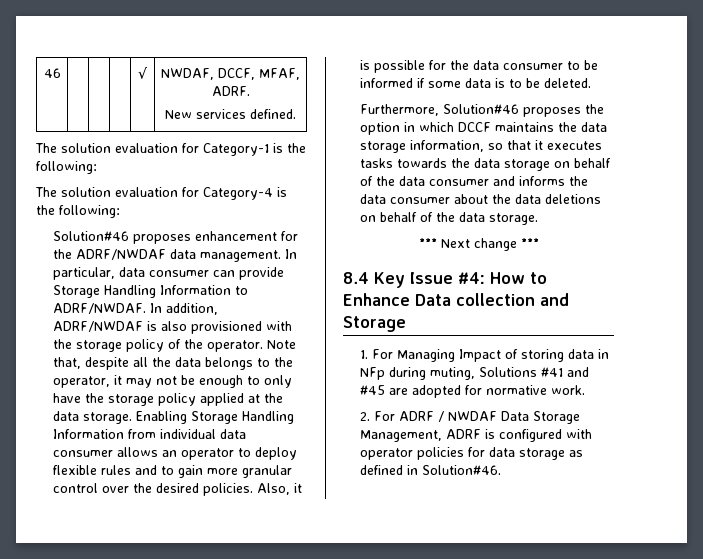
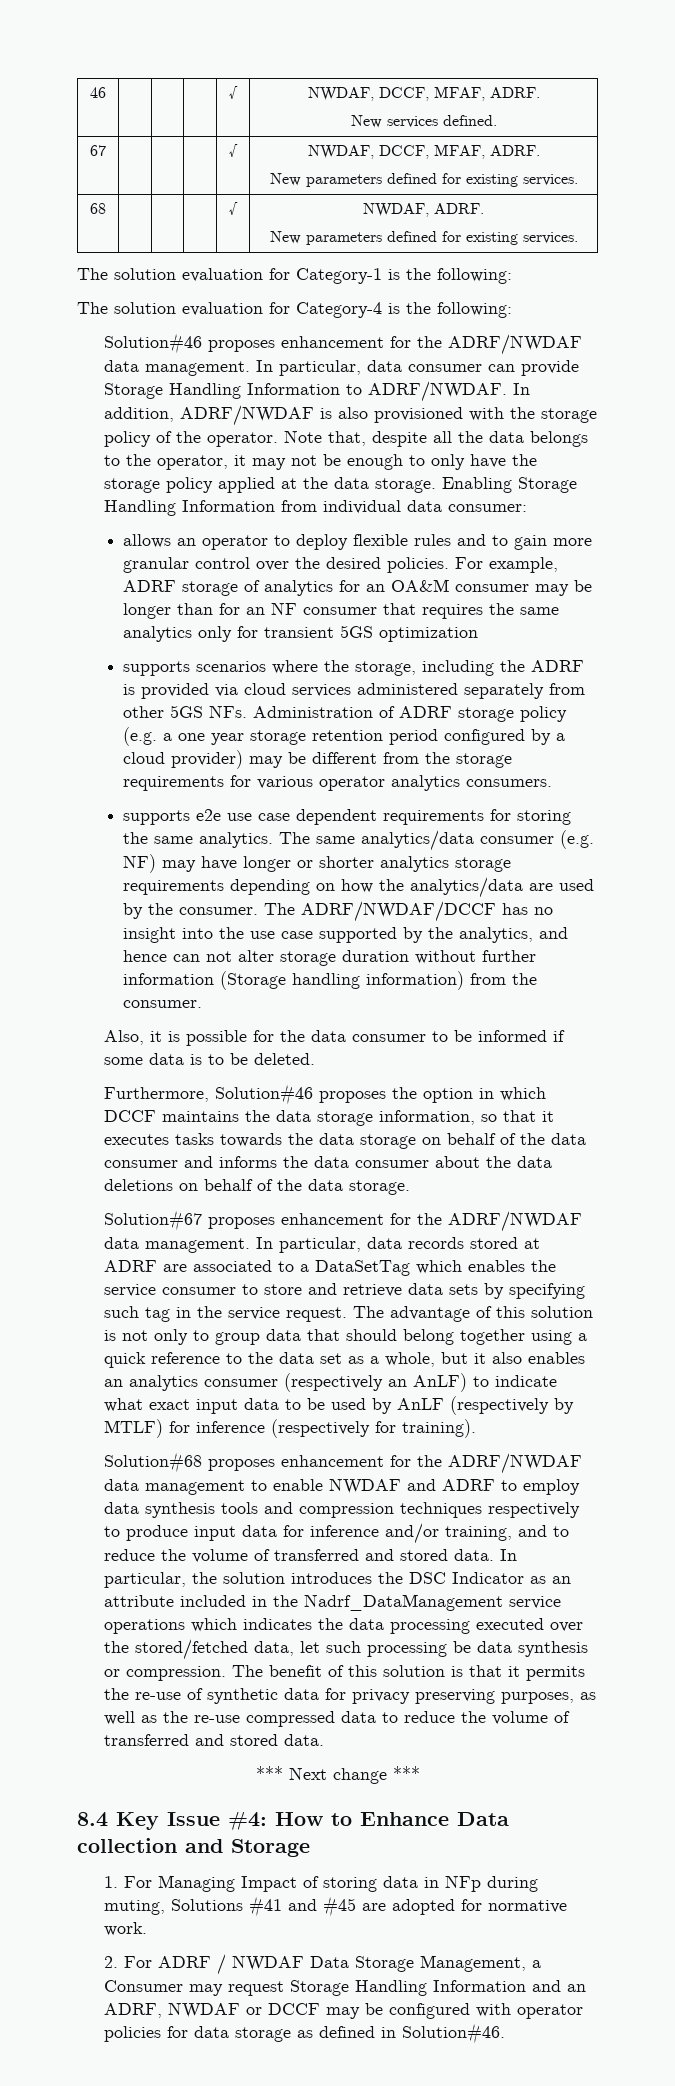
(296, 114) none -> [90,145,106,156] [229,144,238,157] [307,144,540,159] [269,173,578,187] [90,203,106,214] [229,202,238,215] [363,203,484,217] [269,231,578,245] // 67 | | | | √ | NWDAF, DCCF, MFAF, ADRF. // New parameters defined for existing services. // 68 | | | | √ | NWDAF, ADRF. // New parameters defined for existing services.
[52,450,113,457] consumer -> [448,504,528,512] consumer: //
(253, 489) none -> [455,557,559,573] [123,579,593,596] [123,602,560,619] [123,625,479,642] [123,660,585,676] [123,683,586,699] [123,705,568,722] [123,727,566,746] [123,750,513,769] [123,775,553,791] [123,809,572,825] [123,830,595,851] [123,854,512,873] [123,877,595,898] [123,901,554,922] [123,927,569,943] [123,950,537,966] [123,971,538,990] [123,1000,203,1008] For example, ADRF storage of analytics for an OA&M consumer may be longer than for an NF consumer that requires the same analytics only for transient 5GS optimization // supports scenarios where the storage, including the ADRF is provided via cloud services administered separately from other 5GS NFs. Administration of ADRF storage policy (e.g. a one year storage retention period configured by a cloud provider) may be different from the storage requirements for various operator analytics consumers. // supports e2e use case dependent requirements for storing the same analytics. The same analytics/data consumer (e.g. NF) may have longer or shorter analytics storage requirements depending on how the analytics/data are used by the consumer. The ADRF/NWDAF/DCCF has no insight into the use case supported by the analytics, and hence can not alter storage duration without further information (Storage handling information) from the consumer. //
(538, 219) none -> [104,1210,583,1232] [104,1237,541,1253] [104,1260,557,1276] [104,1283,586,1299] [104,1306,594,1322] [104,1329,588,1345] [104,1352,586,1368] [104,1373,558,1392] [104,1396,575,1415] [104,1419,477,1438] [104,1452,583,1474] [104,1478,581,1495] [104,1502,581,1518] [104,1523,570,1544] [104,1549,518,1563] [104,1572,572,1588] [104,1594,562,1611] [104,1618,584,1634] [104,1639,589,1660] [104,1665,586,1681] [104,1688,597,1704] [104,1711,571,1727] [104,1734,325,1746] // Solution#67 proposes enhancement for the ADRF/NWDAF data management. In particular, data records stored at ADRF are associated to a DataSetTag which enables the service consumer to store and retrieve data sets by specifying such tag in the service request. The advantage of this solution is not only to group data that should belong together using a quick reference to the data set as a whole, but it also enables an analytics consumer (respectively an AnLF) to indicate what exact input data to be used by AnLF (respectively by MTLF) for inference (respectively for training). // Solution#68 proposes enhancement for the ADRF/NWDAF data management to enable NWDAF and ADRF to employ data synthesis tools and compression techniques respectively to produce input data for inference and/or training, and to reduce the volume of transferred and stored data. In particular, the solution introduces the DSC Indicator as an attribute included in the Nadrf_DataManagement service operations which indicates the data processing executed over the stored/fetched data, let such processing be data synthesis or compression. The benefit of this solution is that it permits the re-use of synthetic data for privacy preserving purposes, as well as the re-use compressed data to reduce the volume of transferred and stored data.
[445,429,495,439] ADRF is -> [532,1960,542,1968] [104,1980,587,1996] [104,2002,384,2019] a Consumer may request Storage Handling Information and an ADRF, NWDAF or DCCF may be

